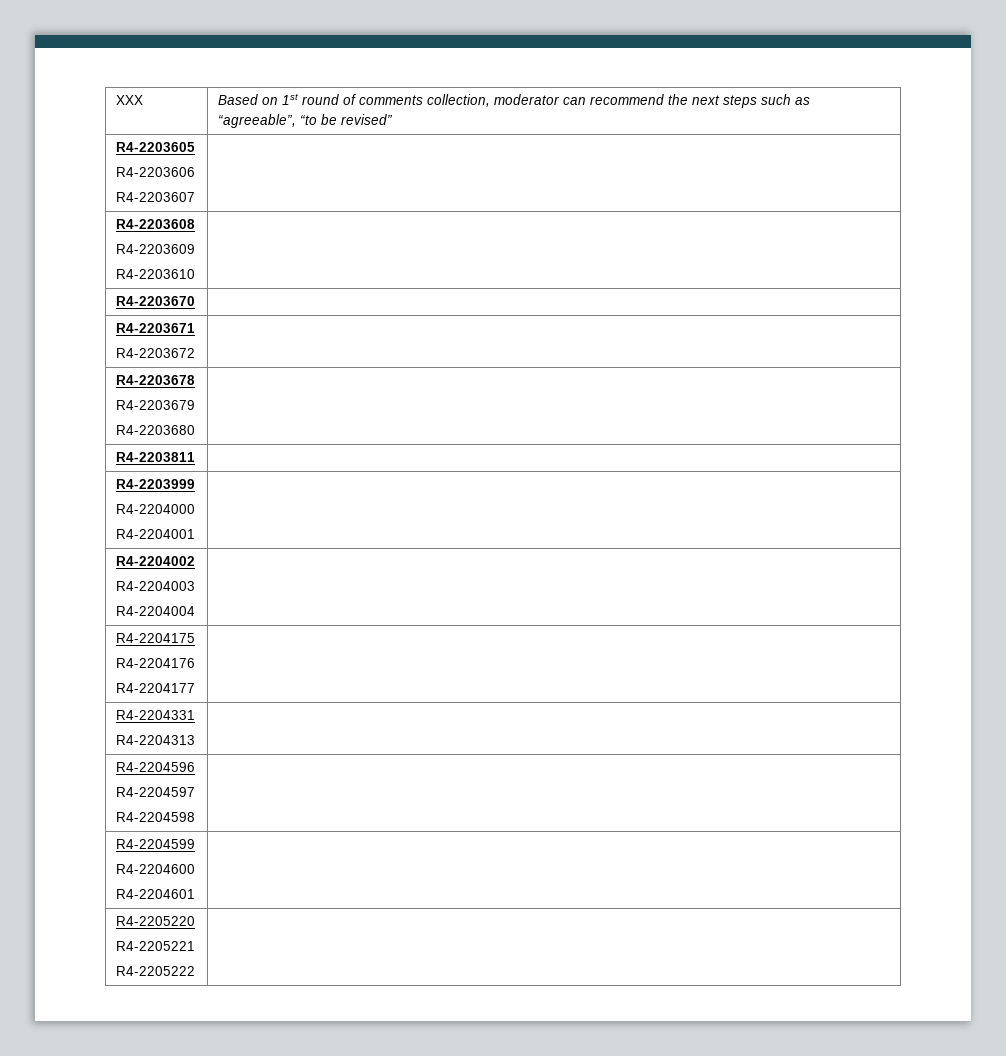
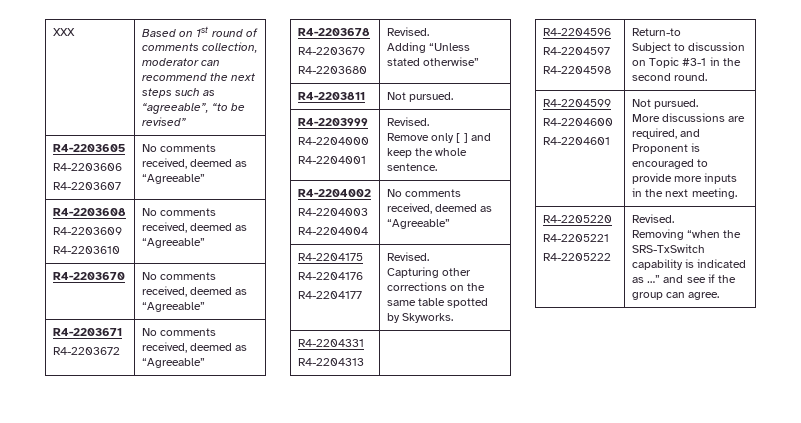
[116,219,196,229] [116,244,196,254] [116,269,196,279] [116,296,196,306] [116,323,196,333] [116,348,196,358] [116,375,196,385] [116,400,196,410] [116,425,196,435] // R4-2203608 // R4-2203609 // R4-2203610 | // R4-2203670 | // R4-2203671 // R4-2203672 | // R4-2203678 // R4-2203679 // R4-2203680 | -> [141,144,217,152] [141,158,248,169] [141,174,205,184] [52,208,126,216] [52,227,122,235] [52,246,120,254] [141,208,217,216] [141,222,248,233] [141,238,205,248] [52,272,125,280] [141,272,217,280] [141,286,248,297] [141,302,205,312] [52,328,122,336] [52,347,120,355] [141,328,217,336] [141,342,248,353] [141,358,205,368] [297,28,370,36] [297,47,365,55] [297,66,367,74] [386,27,429,36] [386,42,471,53] [386,57,480,66] No comments received, deemed as “Agreeable” // R4-2203608 // R4-2203609 // R4-2203610 | No comments received, deemed as “Agreeable” // R4-2203670 | No comments received, deemed as “Agreeable” // R4-2203671 // R4-2203672 | No comments received, deemed as “Agreeable” // R4-2203678 // R4-2203679 // R4-2203680 | Revised. // Adding “Unless stated otherwise”
(196, 457) none -> [386,92,454,102] Not pursued.
[116,556,196,566] [116,581,196,591] [116,606,196,616] [116,633,196,643] [116,658,196,668] [116,683,196,693] // R4-2204002 // R4-2204003 // R4-2204004 | // R4-2204175 // R4-2204176 // R4-2204177 | -> [386,117,429,126] [386,133,491,143] [386,148,468,158] [386,163,437,171] [297,189,371,197] [297,208,368,216] [297,227,368,235] [386,189,462,197] [386,203,493,214] [386,219,450,229] [297,253,363,261] [297,272,363,280] [297,291,362,299] [386,252,429,261] [386,267,472,278] [386,282,486,291] [386,298,489,308] [386,313,454,323] Revised. // Remove only [ ] and keep the whole sentence. // R4-2204002 // R4-2204003 // R4-2204004 | No comments received, deemed as “Agreeable” // R4-2204175 // R4-2204176 // R4-2204177 | Revised. // Capturing other corrections on the same table spotted by Skyworks.
[116,839,196,849] [116,864,196,874] [116,889,196,899] [116,916,196,926] [116,941,196,951] [116,966,196,976] // R4-2204599 // R4-2204600 // R4-2204601 | // R4-2205220 // R4-2205221 // R4-2205222 | -> [631,28,681,36] [631,42,746,53] [631,57,741,68] [631,73,708,81] [542,99,611,107] [542,118,613,126] [542,137,610,145] [631,99,699,109] [631,113,746,122] [631,128,701,139] [631,143,701,154] [631,159,709,169] [631,173,738,184] [631,188,737,199] [542,215,612,223] [542,234,609,242] [542,253,611,261] [631,214,674,223] [631,229,742,240] [631,244,705,253] [631,259,747,270] [631,274,736,283] [631,292,720,300] Return-to // Subject to discussion on Topic #3-1 in the second round. // R4-2204599 // R4-2204600 // R4-2204601 | Not pursued. // More discussions are required, and Proponent is encouraged to provide more inputs in the next meeting. // R4-2205220 // R4-2205221 // R4-2205222 | Revised. // Removing “when the SRS-TxSwitch capability is indicated as …” and see if the group can agree.

